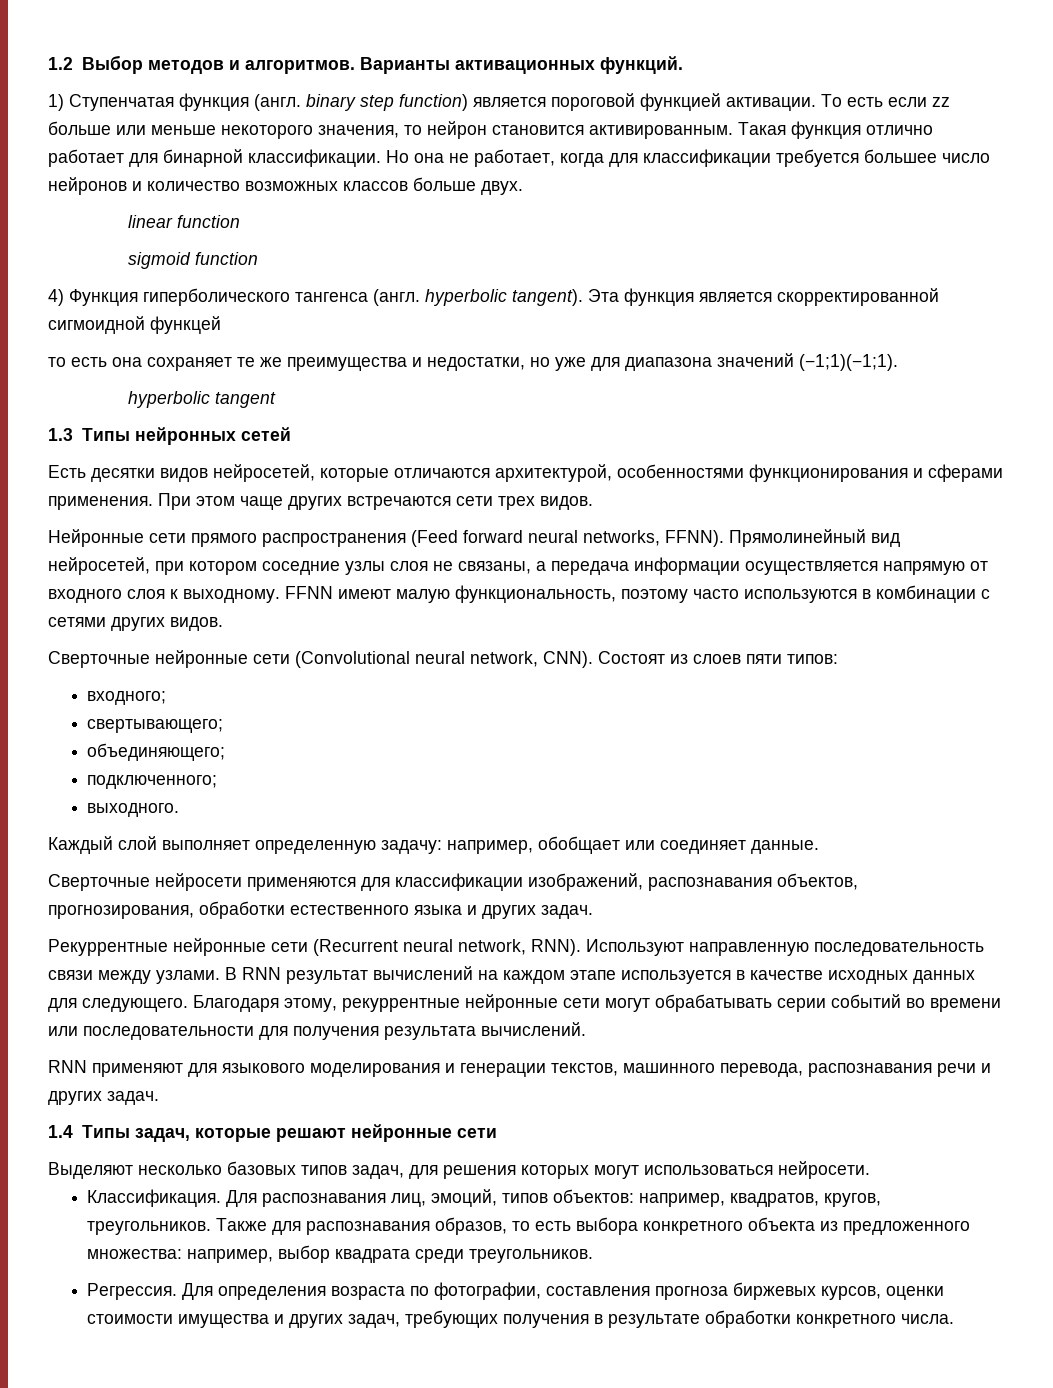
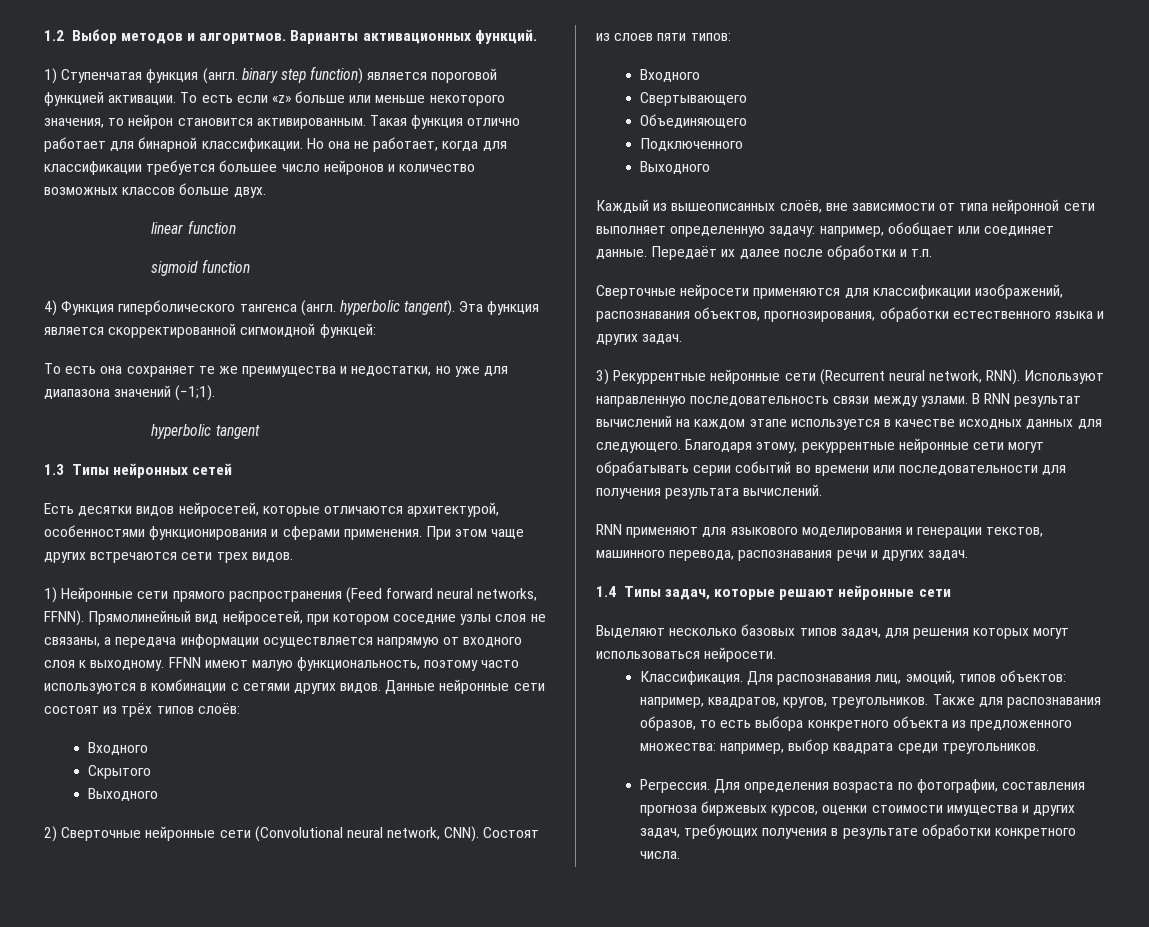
[932,97,950,107] zz -> [271,95,291,103] «z»
[150,316,221,334] [48,357,66,367] функцей // то -> [319,323,376,338] [44,363,61,374] функцей: // То
[799,354,898,371] (−1;1)(−1;1). -> [175,385,216,401] (−1;1).
(593, 503) none -> [44,587,57,603] 1)
(223, 624) // -> [385,679,545,694] [44,703,240,717] [87,742,148,755] [87,765,151,779] [87,788,158,801] [44,826,57,842] Данные нейронные сети состоят из трёх типов слоёв: // Входного // Скрытого // Выходного // 2)
[87,691,167,705] [87,719,224,733] [87,743,226,761] [87,775,218,789] [87,803,180,817] [48,836,157,854] входного; // свертывающего; // объединяющего; // подключенного; // выходного. // Каждый слой -> [639,69,700,82] [639,92,747,106] [639,114,747,128] [639,138,743,151] [639,161,710,174] [596,199,1095,214] Входного // Свертывающего // Объединяющего // Подключенного // Выходного // Каждый из вышеописанных слоёв, вне зависимости от типа нейронной сети
(819, 847) none -> [651,245,933,260] Передаёт их далее после обработки и т.п.
(593, 912) none -> [596,369,609,385] 3)

